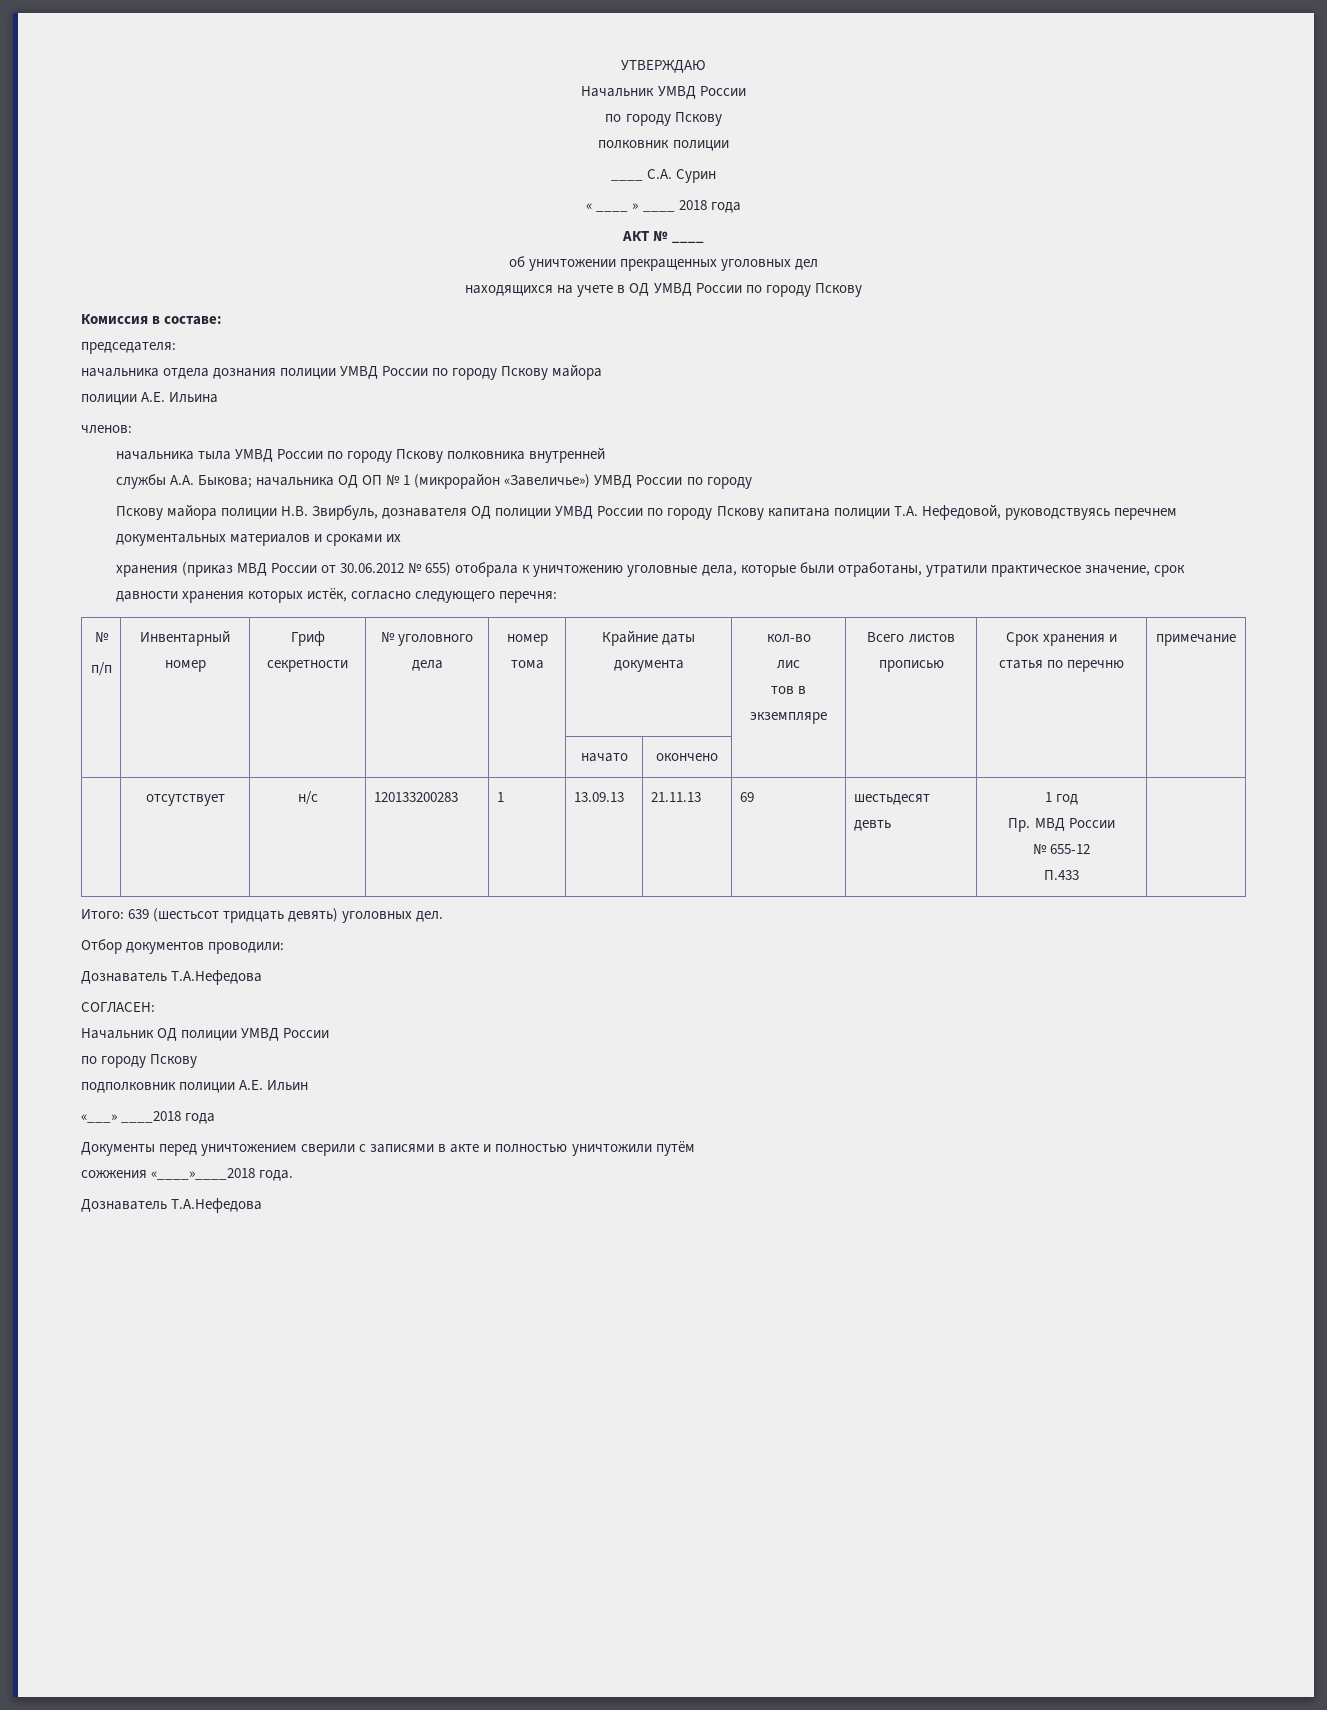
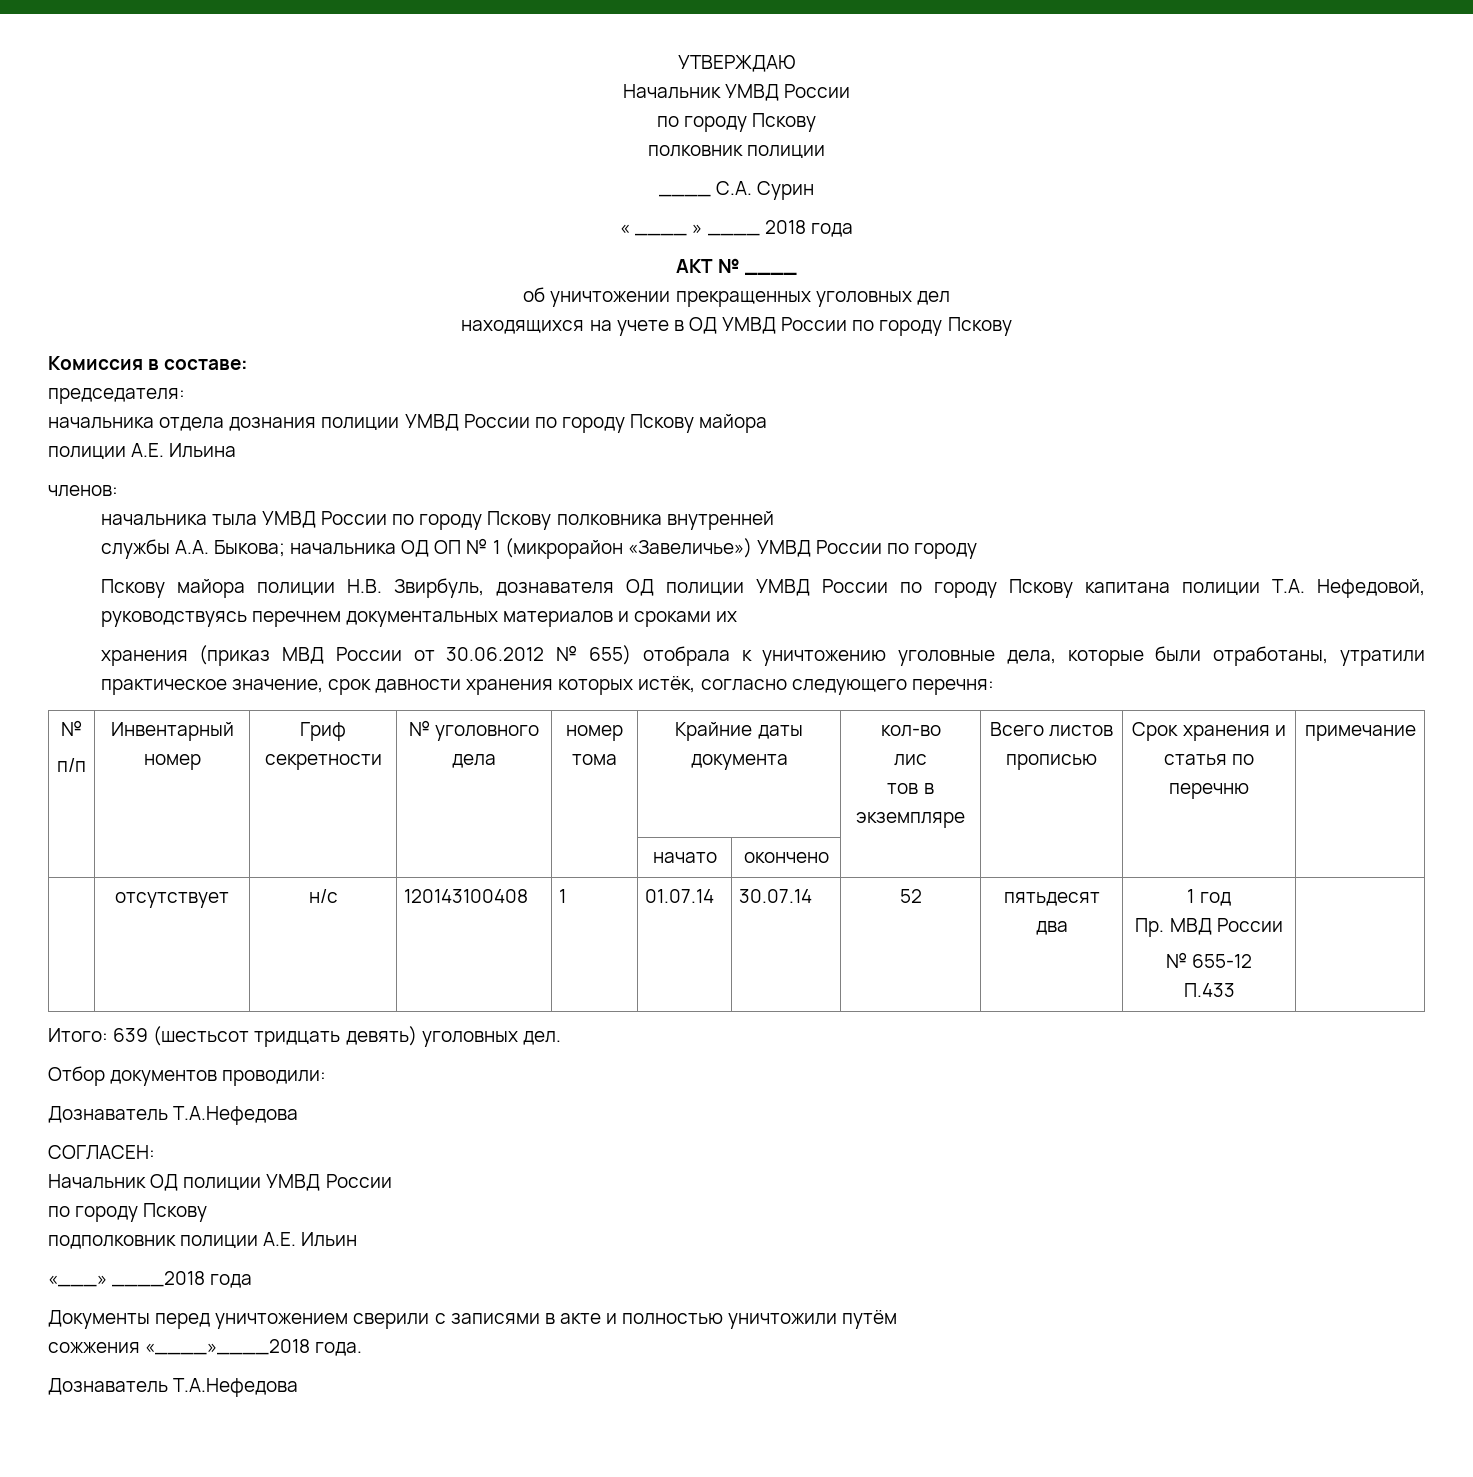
[373,792,458,802] [496,792,504,802] [573,792,624,802] [650,792,701,802] [739,792,754,802] [853,794,930,805] [853,820,891,831] 120133200283 | 1 | 13.09.13 | 21.11.13 | 69 | шестьдесят девть -> [404,889,529,903] [559,889,567,903] [645,889,715,903] [739,889,813,903] [899,889,922,903] [1003,892,1100,906] [1035,921,1068,935] 120143100408 | 1 | 01.07.14 | 30.07.14 | 52 | пятьдесят два

